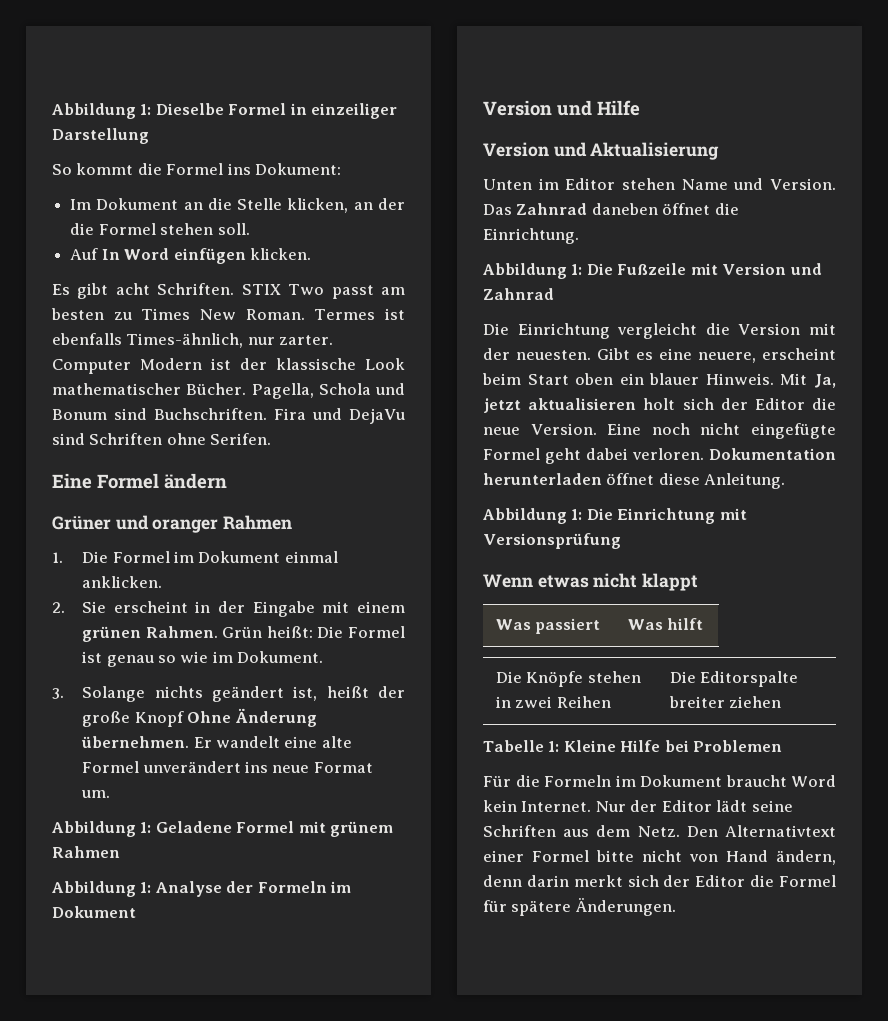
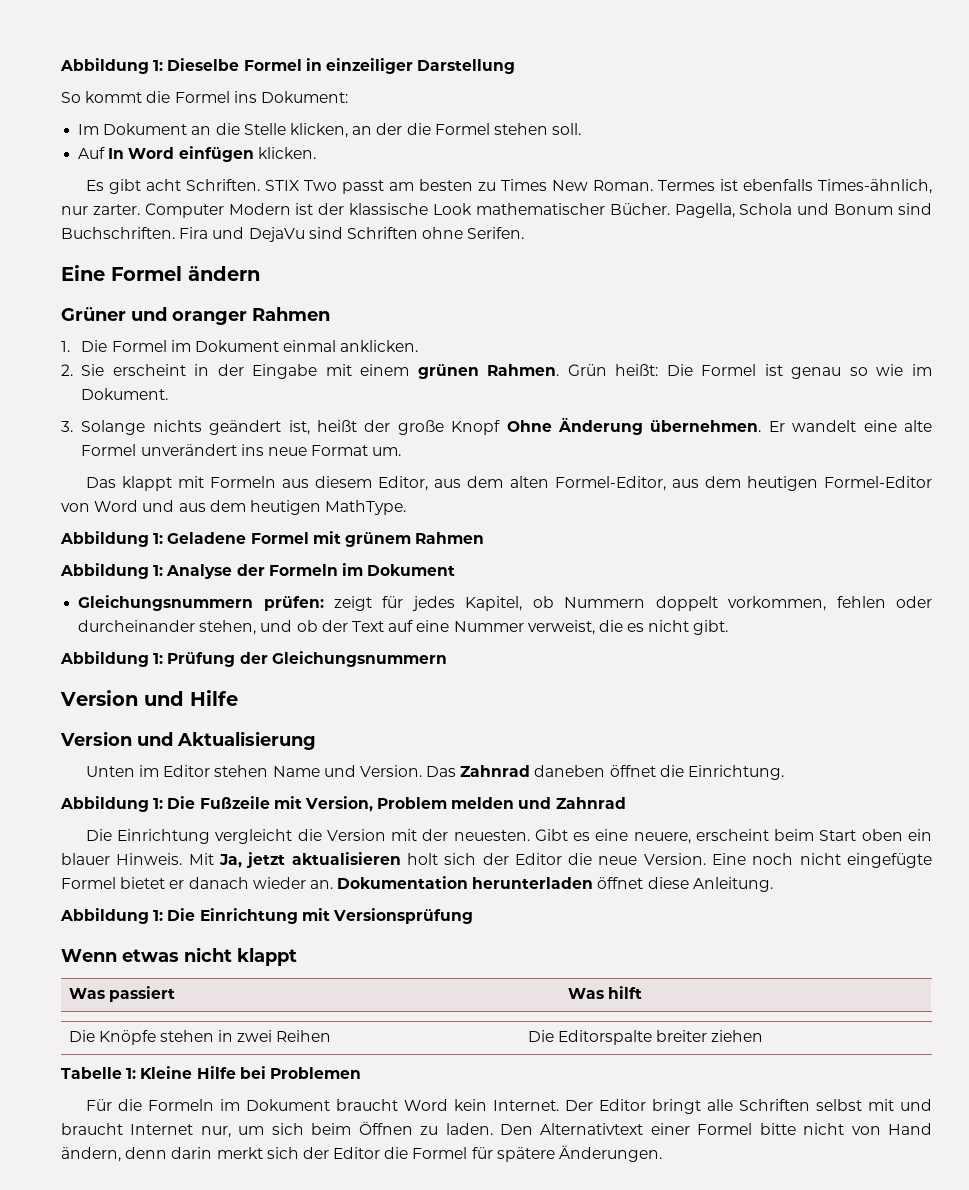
(111, 794) none -> [85,476,932,491] [61,500,407,515] // Das klappt mit Formeln aus diesem Editor, aus dem alten Formel-Editor, aus dem heutigen Formel-Editor von Word und aus dem heutigen MathType.
(136, 912) none -> [78,595,933,611] [78,620,729,635] [60,651,447,667] // Gleichungsnummern prüfen: zeigt für jedes Kapitel, ob Nummern doppelt vorkommen, fehlen oder durcheinander stehen, und ob der Text auf eine Nummer verweist, die es nicht gibt. // Abbildung 1: Prüfung der Gleichungsnummern
[722,263,787,275] Version -> [304,796,515,812] Version, Problem melden
[545,448,704,464] geht dabei verloren. -> [120,877,333,889] bietet er danach wieder an.
[595,800,793,812] [483,825,680,837] Nur der Editor lädt seine Schriften aus dem Netz. -> [564,1099,932,1114] [61,1121,493,1138] Der Editor bringt alle Schriften selbst mit und braucht Internet nur, um sich beim Öffnen zu laden.

